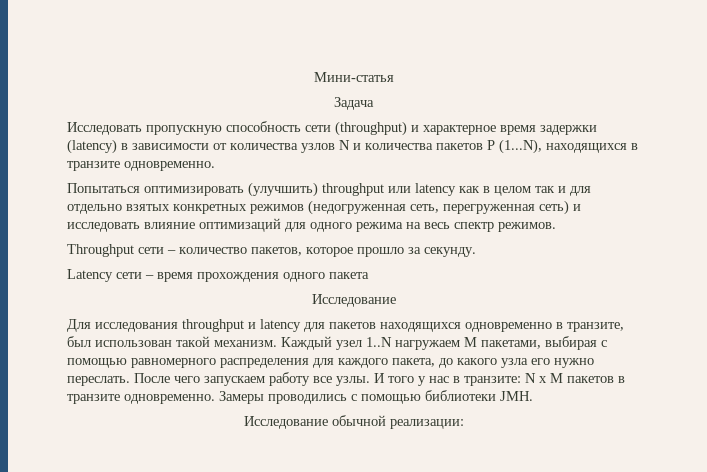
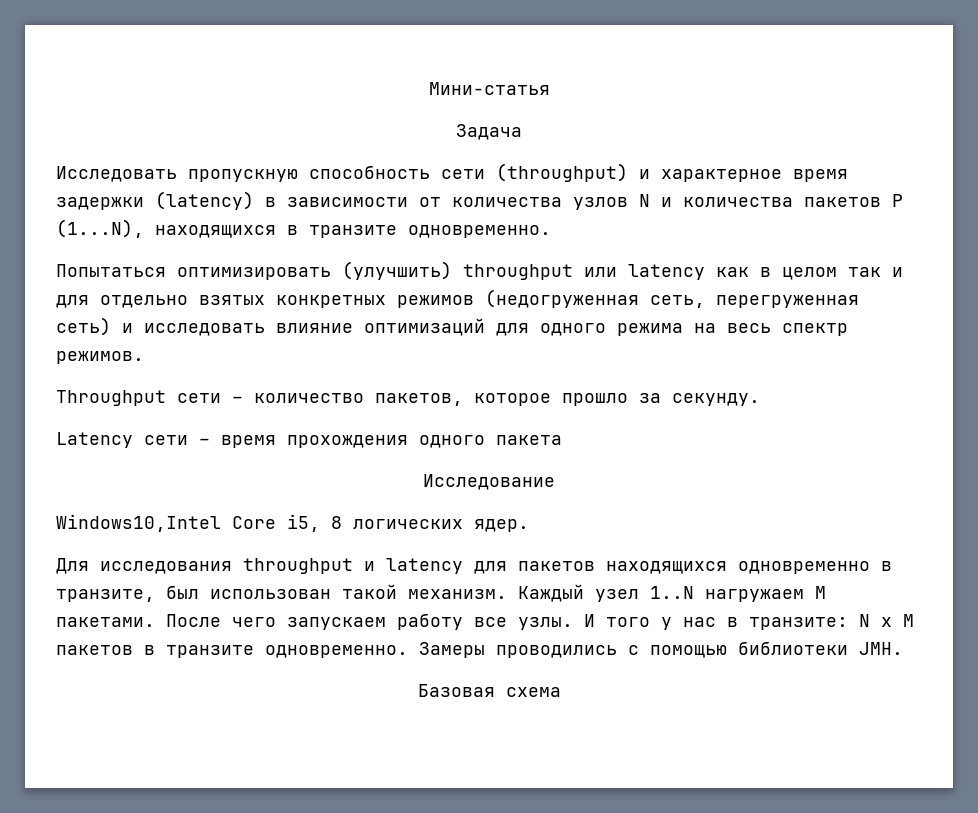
(396, 300) none -> [56,514,529,532] // Windows10,Intel Core i5, 8 логических ядер.
[481,336,607,350] [67,358,594,368] [67,376,130,386] пакетами, выбирая с помощью равномерного распределения для каждого пакета, до какого узла его нужно переслать. -> [56,617,155,627] пакетами.
[243,415,464,429] Исследование обычной реализации: -> [417,684,561,697] Базовая схема

